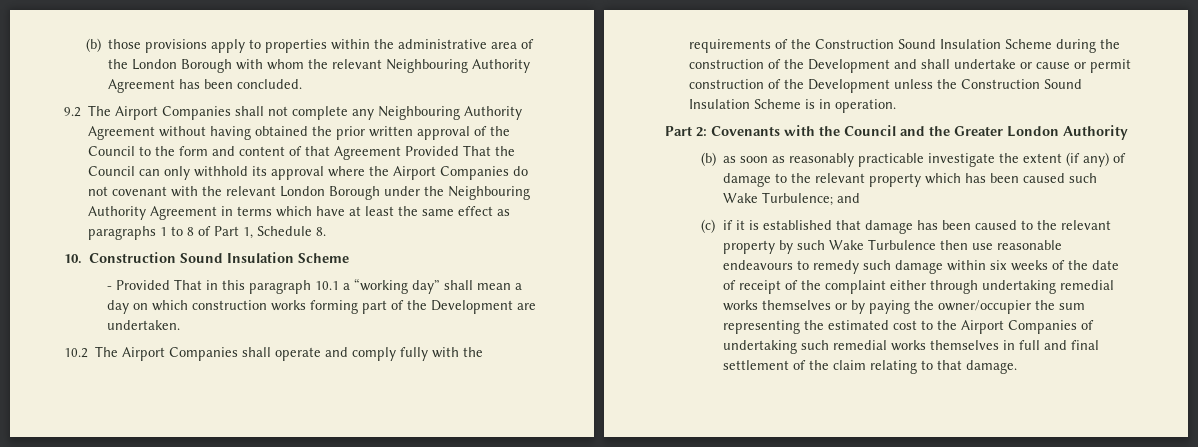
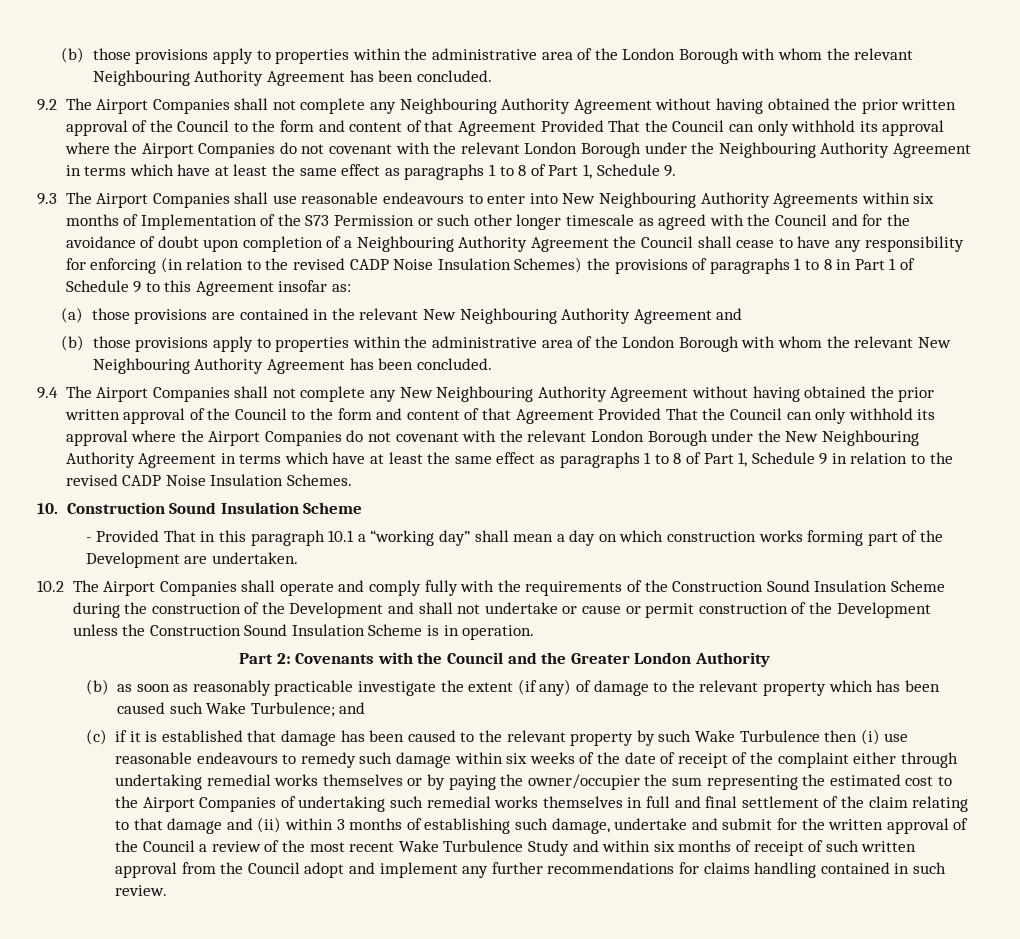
[316,227,327,236] 8. -> [664,165,677,177] [37,192,935,208] [65,214,910,230] [65,236,964,252] [65,257,915,274] [65,280,352,296] [61,307,743,324] [61,335,951,352] [92,358,492,374] [37,386,935,402] [64,408,936,424] [65,430,919,446] [65,452,953,468] [65,474,352,486] 9. // 9.3 The Airport Companies shall use reasonable endeavours to enter into New Neighbouring Authority Agreements within six months of Implementation of the S73 Permission or such other longer timescale as agreed with the Council and for the avoidance of doubt upon completion of a Neighbouring Authority Agreement the Council shall cease to have any responsibility for enforcing (in relation to the revised CADP Noise Insulation Schemes) the provisions of paragraphs 1 to 8 in Part 1 of Schedule 9 to this Agreement insofar as: // (a) those provisions are contained in the relevant New Neighbouring Authority Agreement and // (b) those provisions apply to properties within the administrative area of the London Borough with whom the relevant New Neighbouring Authority Agreement has been concluded. // 9.4 The Airport Companies shall not complete any New Neighbouring Authority Agreement without having obtained the prior written approval of the Council to the form and content of that Agreement Provided That the Council can only withhold its approval where the Airport Companies do not covenant with the relevant London Borough under the New Neighbouring Authority Agreement in terms which have at least the same effect as paragraphs 1 to 8 of Part 1, Schedule 9 in relation to the revised CADP Noise Insulation Schemes.
(951, 64) none -> [457,604,481,614] not
(968, 245) none -> [860,729,880,745] (i)
[965,360,1017,374] damage. -> [167,817,969,834] [115,840,917,856] [115,862,946,878] [115,885,168,896] damage and (ii) within 3 months of establishing such damage, undertake and submit for the written approval of the Council a review of the most recent Wake Turbulence Study and within six months of receipt of such written approval from the Council adopt and implement any further recommendations for claims handling contained in such review.

